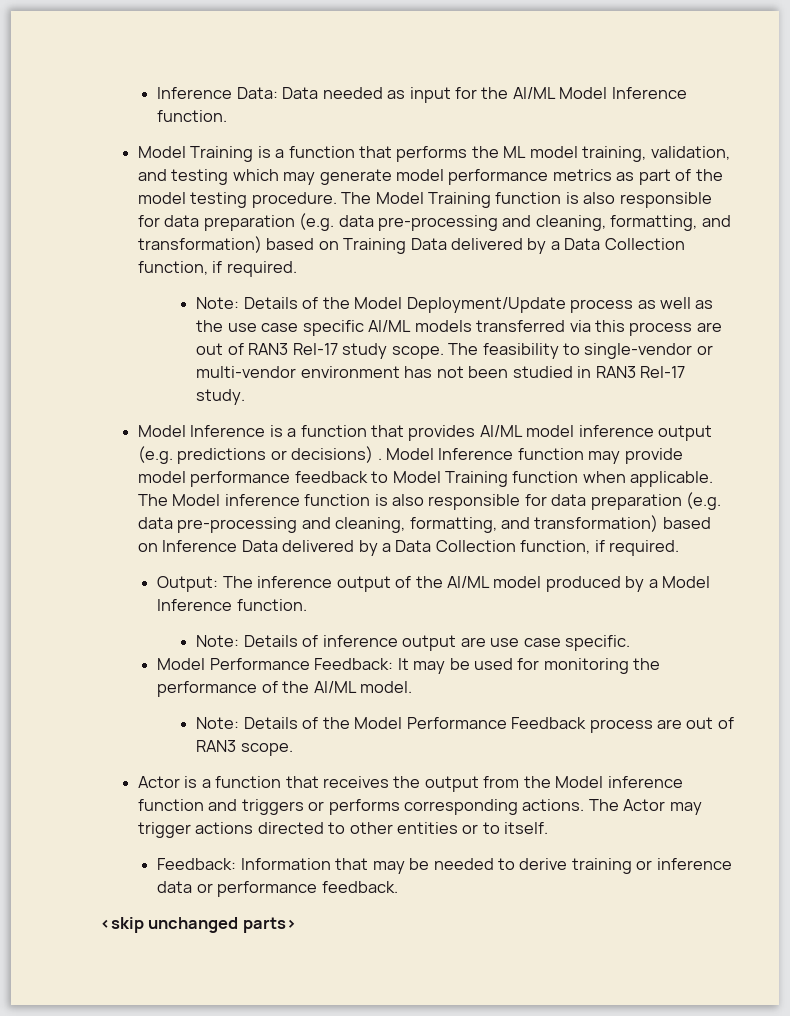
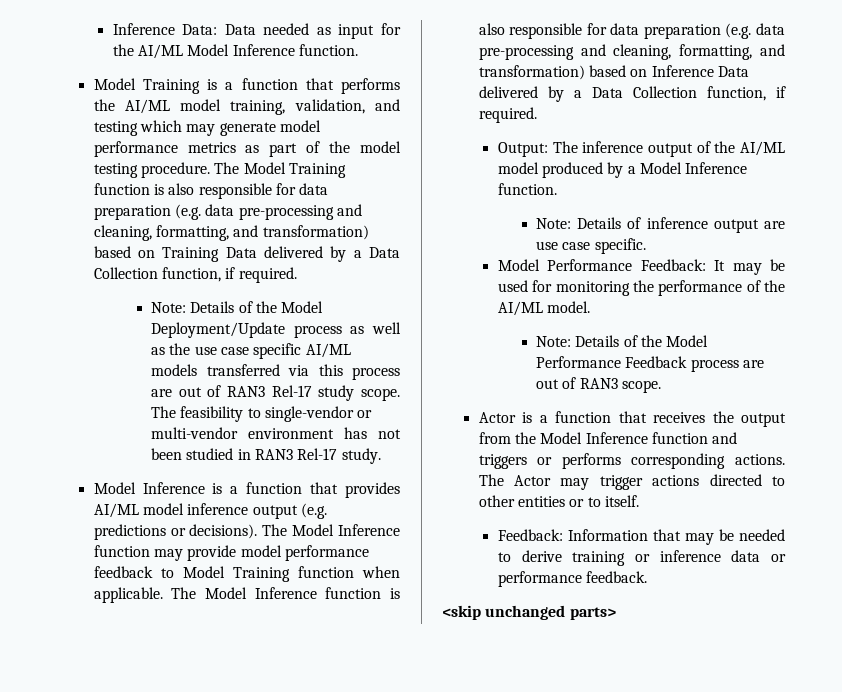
[503,146,527,158] ML -> [124,99,170,114] AI/ML
[291,446,382,463] decisions) . -> [189,524,288,539] decisions). The
[224,494,300,506] inference -> [254,587,317,599] Inference
[607,776,683,788] inference -> [585,432,648,444] Inference

